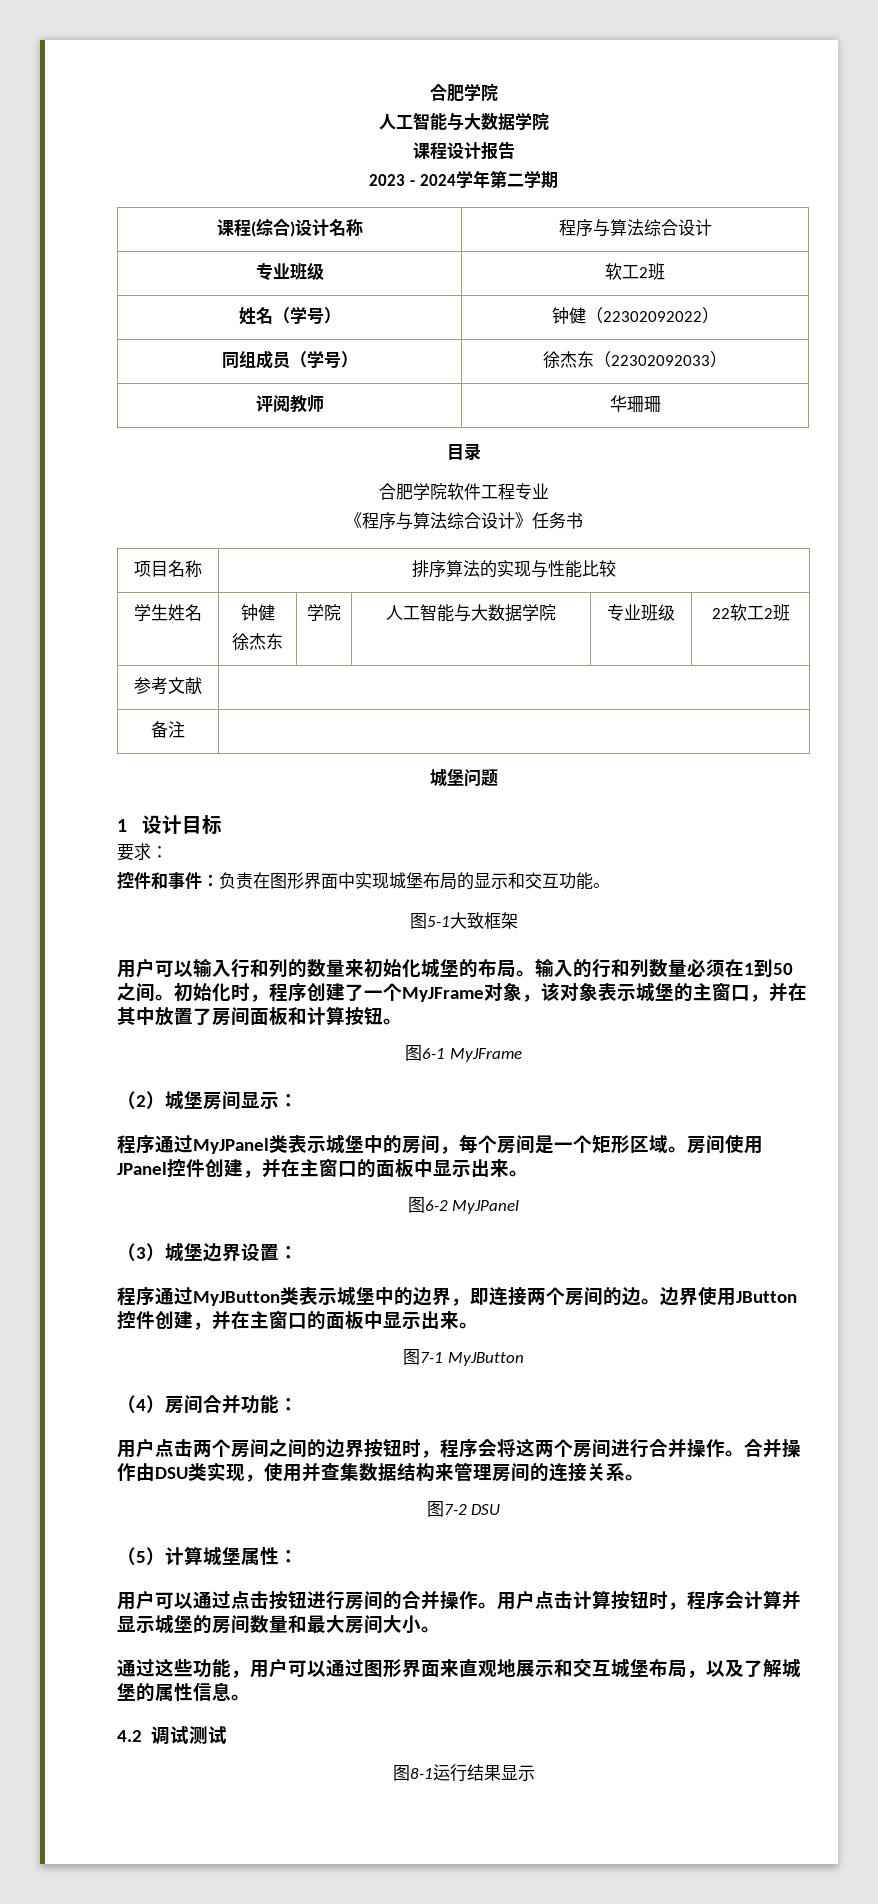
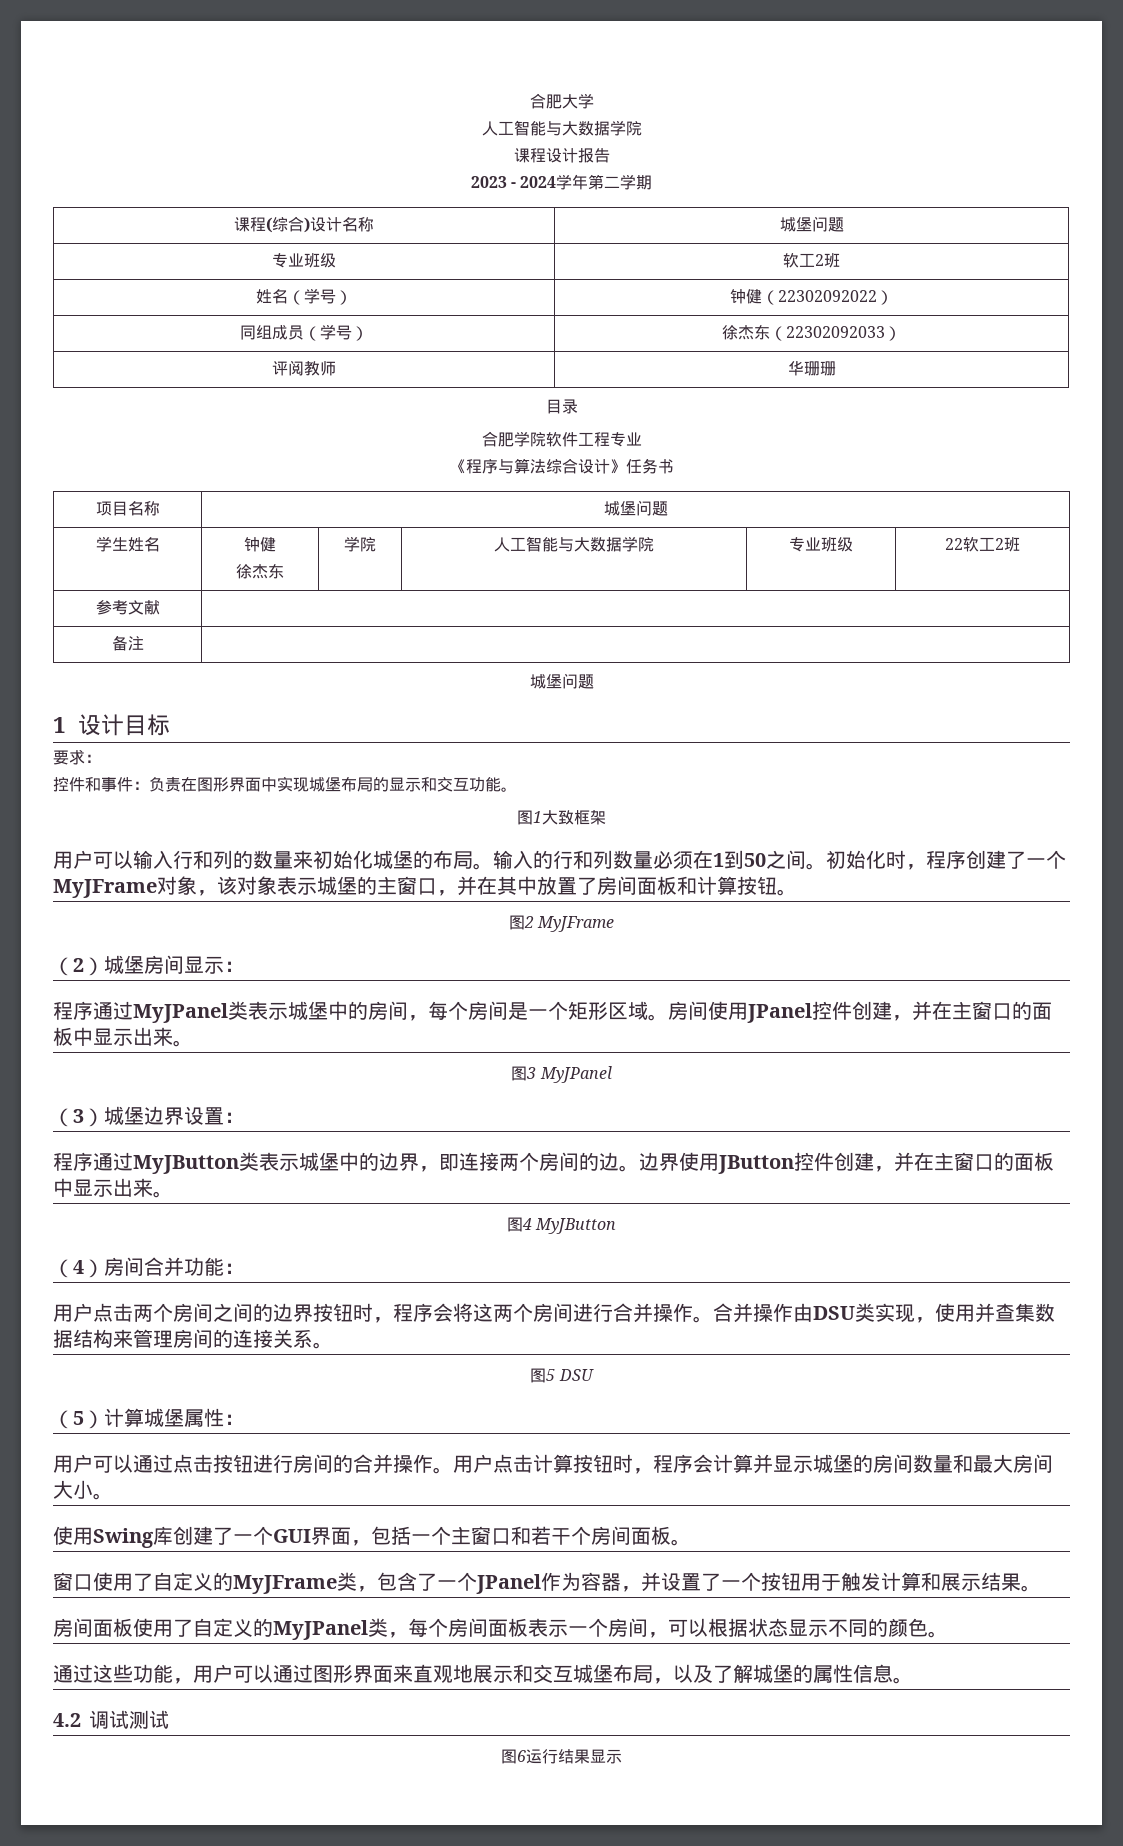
[429,83,498,102] 合肥学院 -> [529,93,594,109] 合肥大学
[558,219,712,237] 程序与算法综合设计 -> [779,216,844,232] 城堡问题
[412,560,616,578] 排序算法的实现与性能比较 -> [603,500,668,516] 城堡问题
[426,916,450,927] 5-1 -> [533,811,542,823] 1
[422,1048,446,1059] 6-1 -> [523,916,534,928] 2
[424,1200,448,1211] 6-2 -> [526,1067,537,1079] 3
[420,1352,444,1363] 7-1 -> [521,1218,532,1230] 4
[443,1504,467,1515] 7-2 -> [546,1369,556,1381] 5
(440, 1629) none -> [53,1526,691,1548] [53,1572,1041,1594] [53,1618,948,1640] // 使用Swing库创建了一个GUI界面，包括一个主窗口和若干个房间面板。 // 窗口使用了自定义的MyJFrame类，包含了一个JPanel作为容器，并设置了一个按钮用于触发计算和展示结果。 // 房间面板使用了自定义的MyJPanel类，每个房间面板表示一个房间，可以根据状态显示不同的颜色。
[409,1768,433,1779] 8-1 -> [517,1750,526,1762] 6

